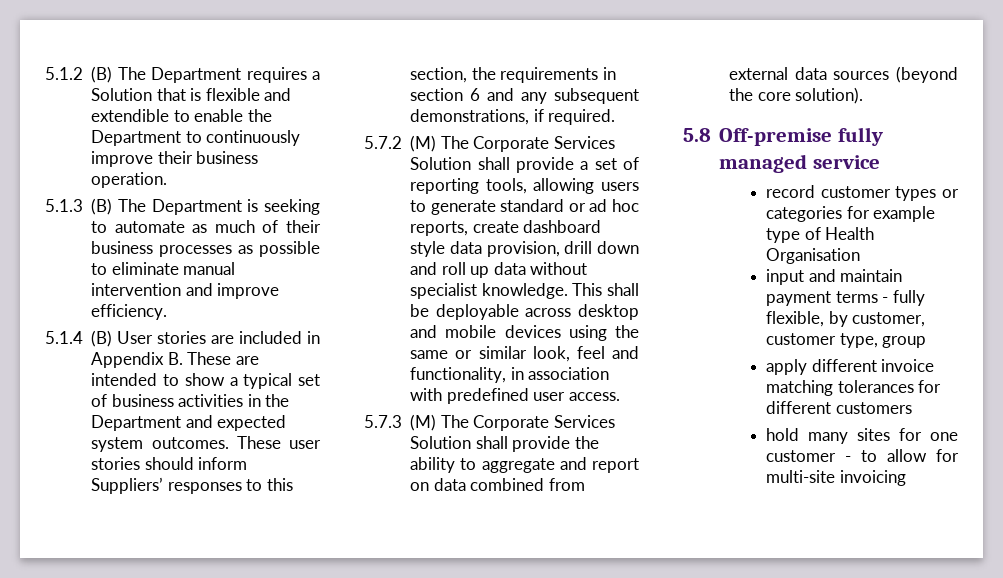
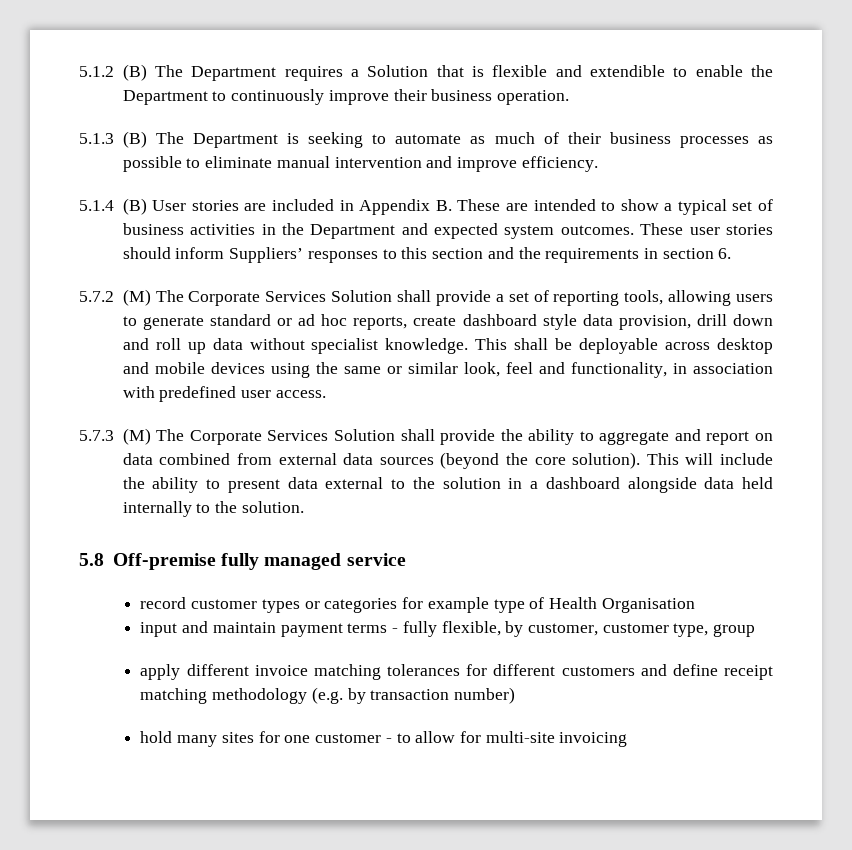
[410,67,468,83] section, -> [432,247,514,259] section and
[470,88,639,104] [410,109,616,125] 6 and any subsequent demonstrations, if required. -> [718,248,732,259] 6.
(864, 95) none -> [646,453,773,465] [122,477,773,493] [122,501,304,517] This will include the ability to present data external to the solution in a dashboard alongside data held internally to the solution.
(912, 408) none -> [640,664,773,680] [140,687,516,704] and define receipt matching methodology (e.g. by transaction number)

